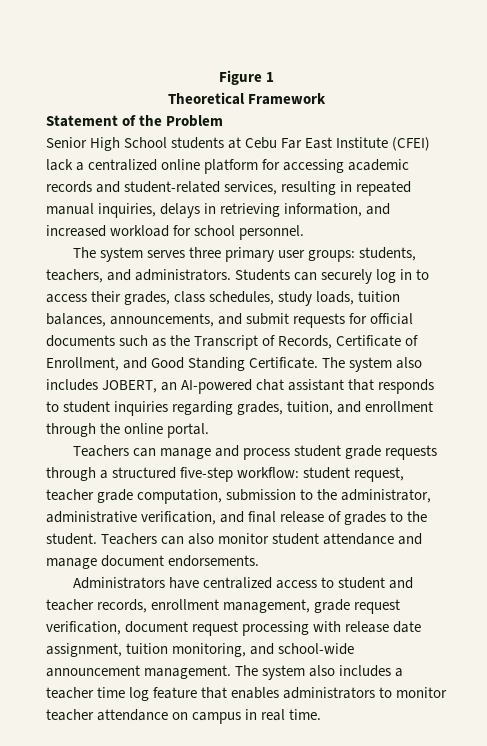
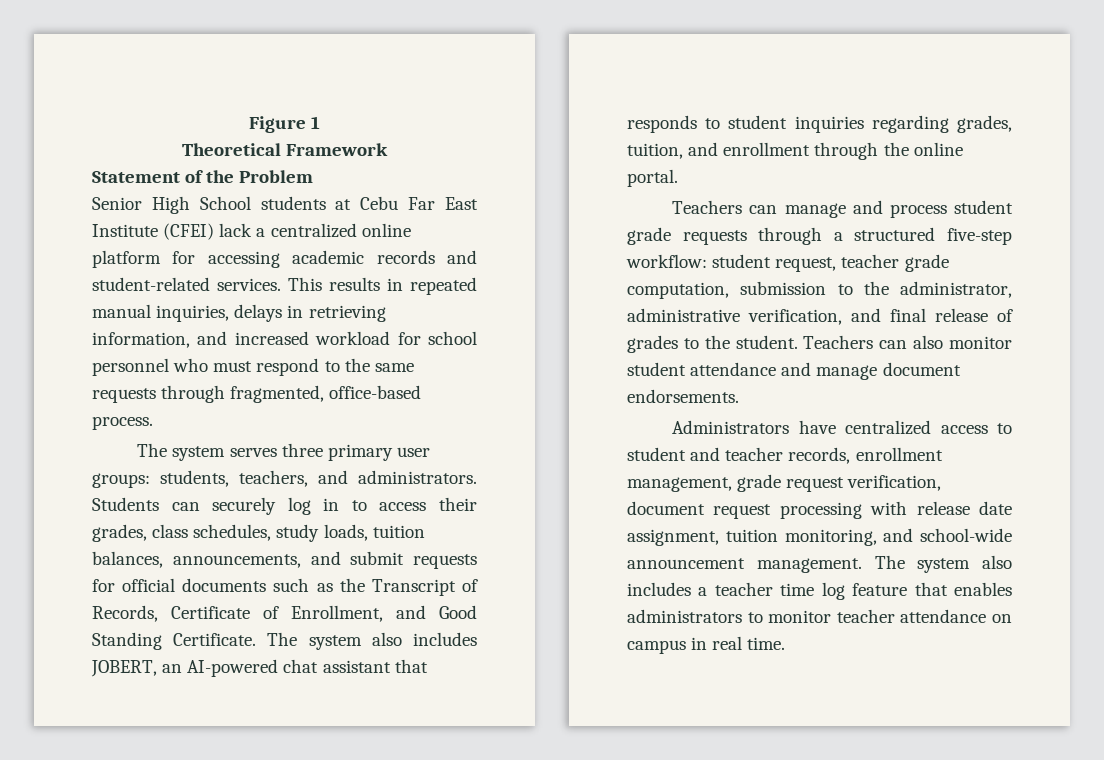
[224,181,337,195] services, resulting -> [217,277,380,291] services. This results
[239,225,305,240] personnel. -> [92,358,414,376] [92,385,422,403] [92,416,153,430] personnel who must respond to the same requests through fragmented, office-based process.

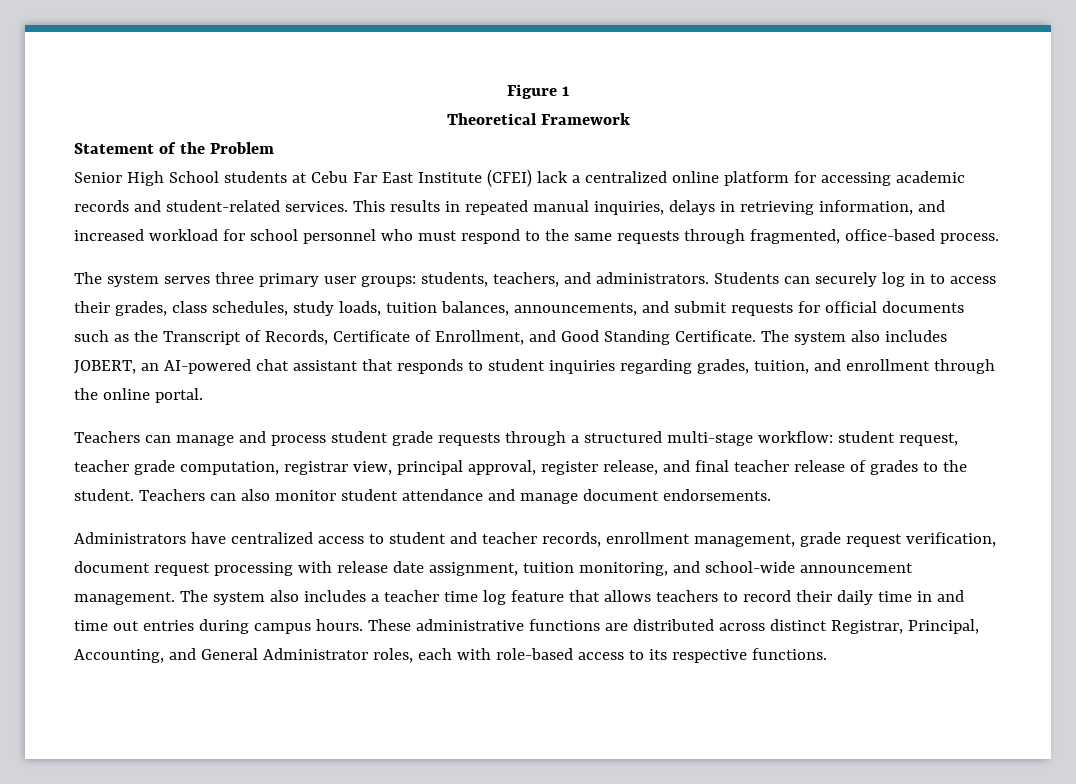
[947,228,1012,245] five-step -> [666,431,753,446] multi-stage
[740,281,1012,298] [627,308,842,325] submission to the administrator, administrative verification, -> [283,460,658,475] registrar view, principal approval, register release,
(926, 315) none -> [733,460,789,472] teacher
[954,582,1012,596] [627,609,1012,623] [627,636,786,654] enables administrators to monitor teacher attendance on campus in real time. -> [603,590,964,605] [74,619,979,634] [74,648,827,663] allows teachers to record their daily time in and time out entries during campus hours. These administrative functions are distributed across distinct Registrar, Principal, Accounting, and General Administrator roles, each with role-based access to its respective functions.

